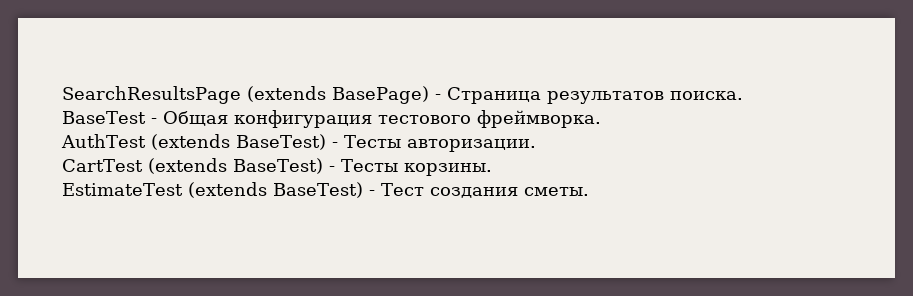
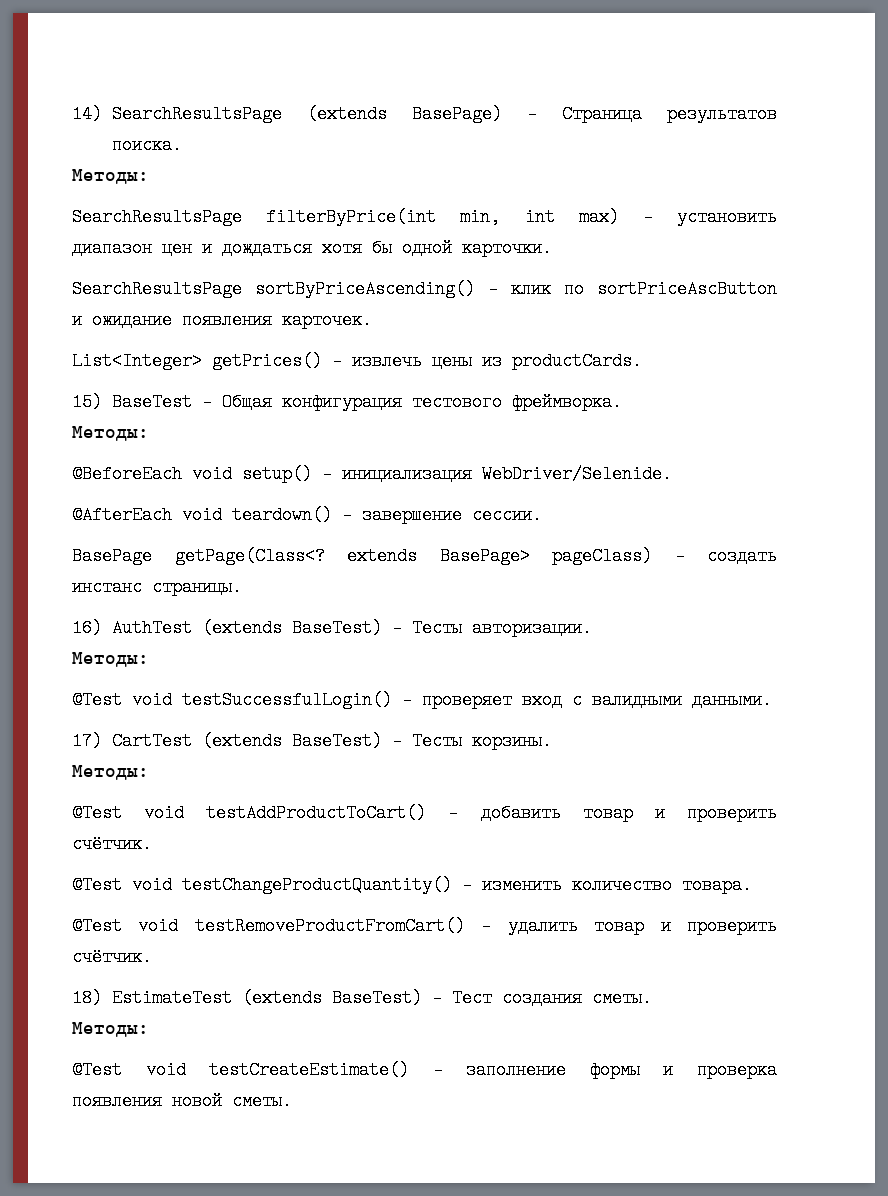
(62, 95) none -> [72,105,102,123] 14)
(743, 95) none -> [72,169,149,184] [72,208,777,226] [72,239,552,257] [72,280,777,298] [72,311,372,329] [72,352,642,370] [72,393,102,411] Методы: // SearchResultsPage filterByPrice(int min, int max) – установить диапазон цен и дождаться хотя бы одной карточки. // SearchResultsPage sortByPriceAscending() – клик по sortPriceAscButton и ожидание появления карточек. // List<Integer> getPrices() – извлечь цены из productCards. // 15)
(601, 119) none -> [72,426,149,441] [72,465,672,483] [72,506,542,524] [72,547,777,565] [72,578,242,596] [72,619,102,637] Методы: // @BeforeEach void setup() – инициализация WebDriver/Selenide. // @AfterEach void teardown() – завершение сессии. // BasePage getPage(Class<? extends BasePage> pageClass) – создать инстанс страницы. // 16)
(536, 145) none -> [72,652,149,667] [72,691,772,709] [72,732,102,750] Методы: // @Test void testSuccessfulLogin() – проверяет вход с валидными данными. // 17)
(492, 169) none -> [72,765,149,780] [72,804,777,822] [72,835,152,853] [72,876,752,894] [72,917,778,935] [72,948,152,966] [72,989,102,1007] Методы: // @Test void testAddProductToCart() – добавить товар и проверить счётчик. // @Test void testChangeProductQuantity() – изменить количество товара. // @Test void testRemoveProductFromCart() – удалить товар и проверить счётчик. // 18)
(589, 191) none -> [72,1022,149,1037] [72,1061,777,1079] [72,1092,292,1110] // Методы: // @Test void testCreateEstimate() – заполнение формы и проверка появления новой сметы.

